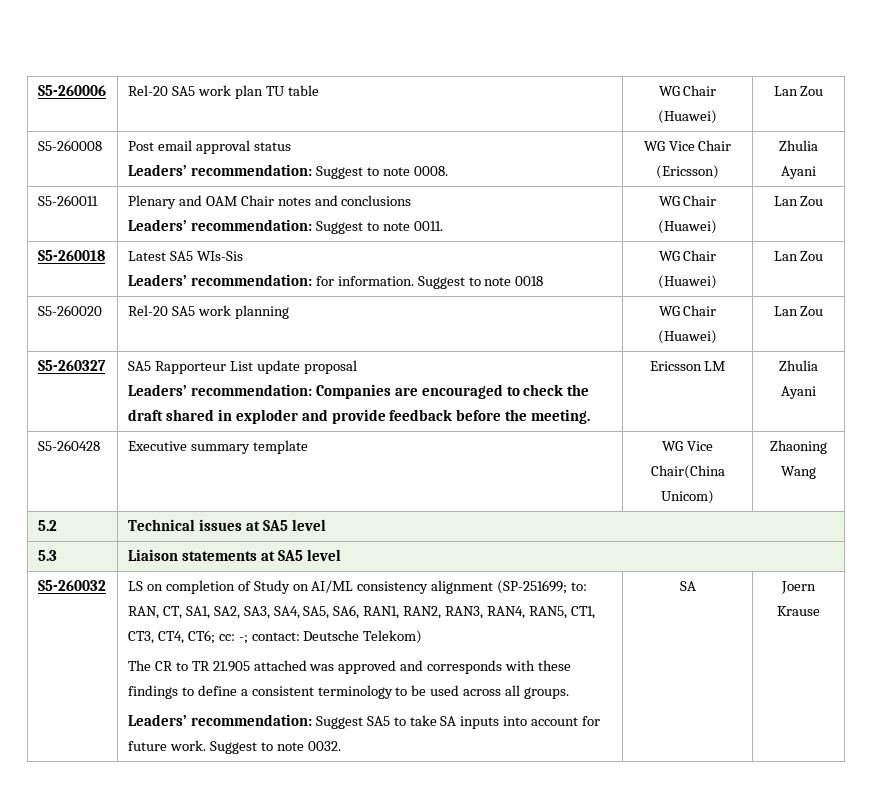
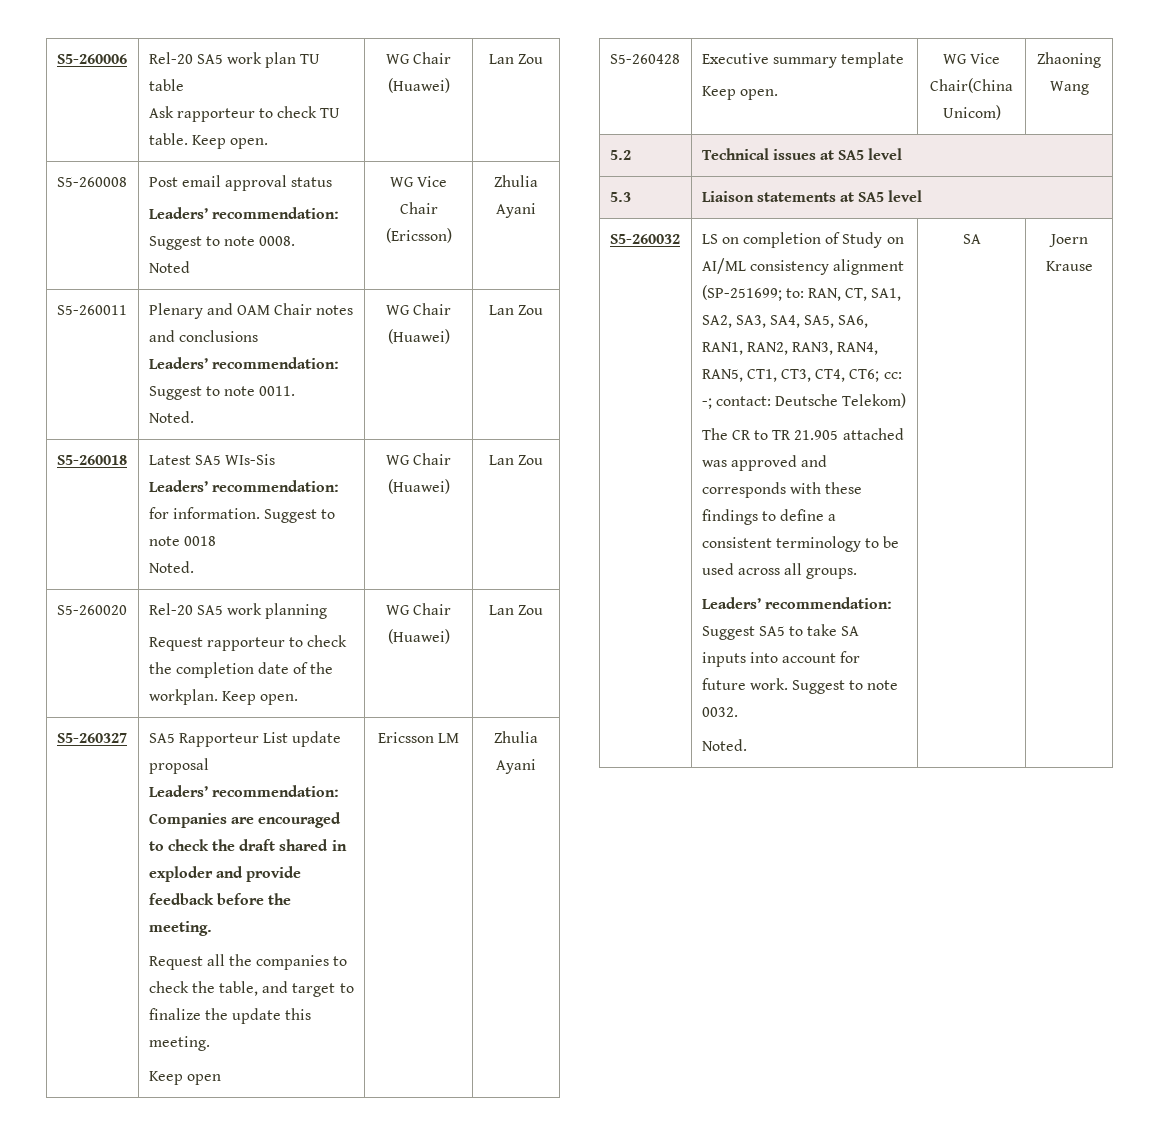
(319, 90) none -> [148,106,341,122] [148,133,268,149] // Ask rapporteur to check TU table. Keep open.
(448, 171) none -> [148,261,190,273] // Noted
(443, 226) none -> [148,411,194,423] // Noted.
(544, 281) none -> [148,561,194,573] // Noted.
(289, 312) none -> [148,635,348,651] [148,662,334,678] [148,689,298,705] // Request rapporteur to check the completion date of the workplan. Keep open.
(591, 416) none -> [148,954,348,970] [148,981,354,997] [148,1008,312,1024] [148,1036,210,1051] [148,1071,221,1085] // Request all the companies to check the table, and target to finalize the update this meeting. // Keep open
(308, 447) none -> [701,86,778,100] // Keep open.
(341, 746) none -> [701,739,747,751] // Noted.

